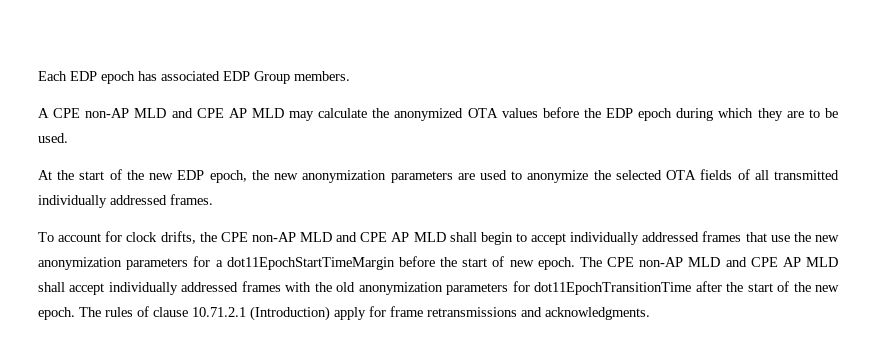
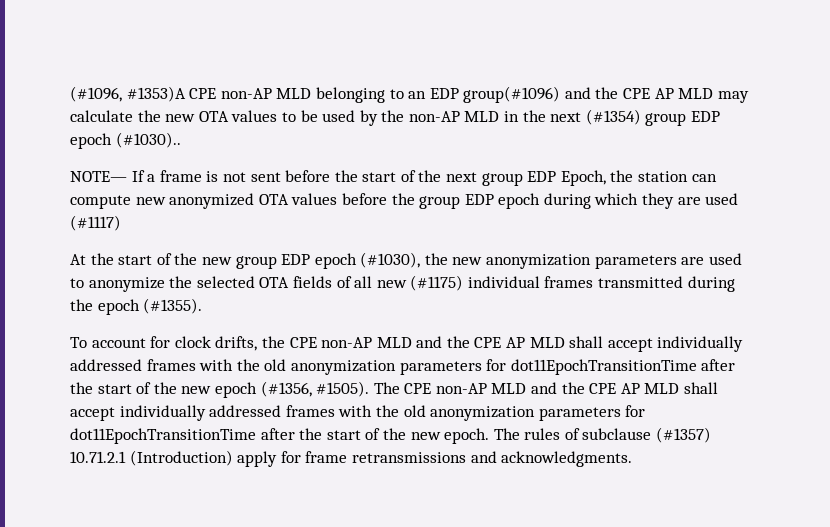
[38,71,350,84] [38,108,193,118] Each EDP epoch has associated EDP Group members. // A CPE non-AP MLD and -> [70,86,619,103] (#1096, #1353)A CPE non-AP MLD belonging to an EDP group(#1096) and the
(390, 113) none -> [165,109,721,126] [70,132,181,149] [70,170,717,186] [70,195,166,209] new OTA values to be used by the non-AP MLD in the next (#1354) group EDP epoch (#1030).. // NOTE— If a frame is not sent before the start of the next group EDP Epoch, the station can compute new
(601, 113) none -> [419,196,461,209] group
[808,108,839,118] [38,133,68,143] to be used. -> [705,193,739,205] [70,215,121,231] used (#1117)
[177,170,247,183] EDP epoch, -> [235,252,421,269] group EDP epoch (#1030),
[774,170,840,180] [38,194,213,208] transmitted individually addressed frames. -> [376,275,735,292] [70,298,203,315] new (#1175) individual frames transmitted during the epoch (#1355).
[360,231,840,245] [38,256,575,270] CPE AP MLD shall begin to accept individually addressed frames that use the new anonymization parameters for a dot11EpochStartTimeMargin before the start of new epoch. -> [446,336,744,352] [70,359,736,375] [70,381,370,398] the CPE AP MLD shall accept individually addressed frames with the old anonymization parameters for dot11EpochTransitionTime after the start of the new epoch (#1356, #1505).
(747, 262) none -> [561,382,585,394] the
[153,307,188,317] clause -> [582,427,712,443] subclause (#1357)

